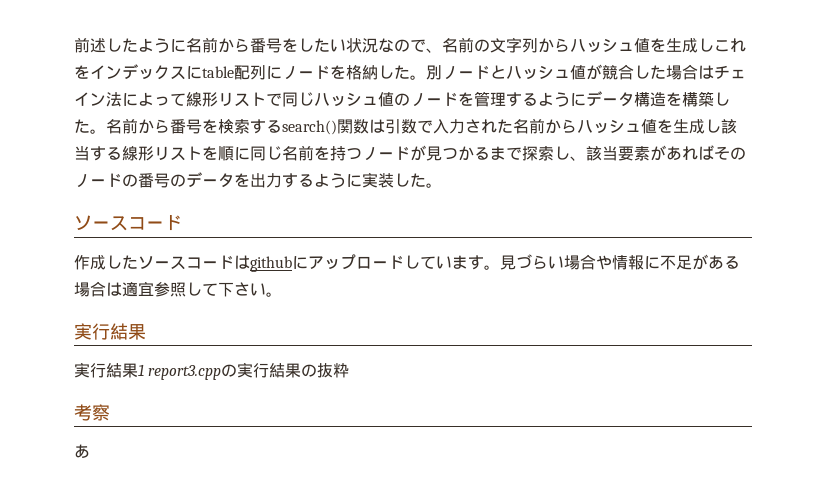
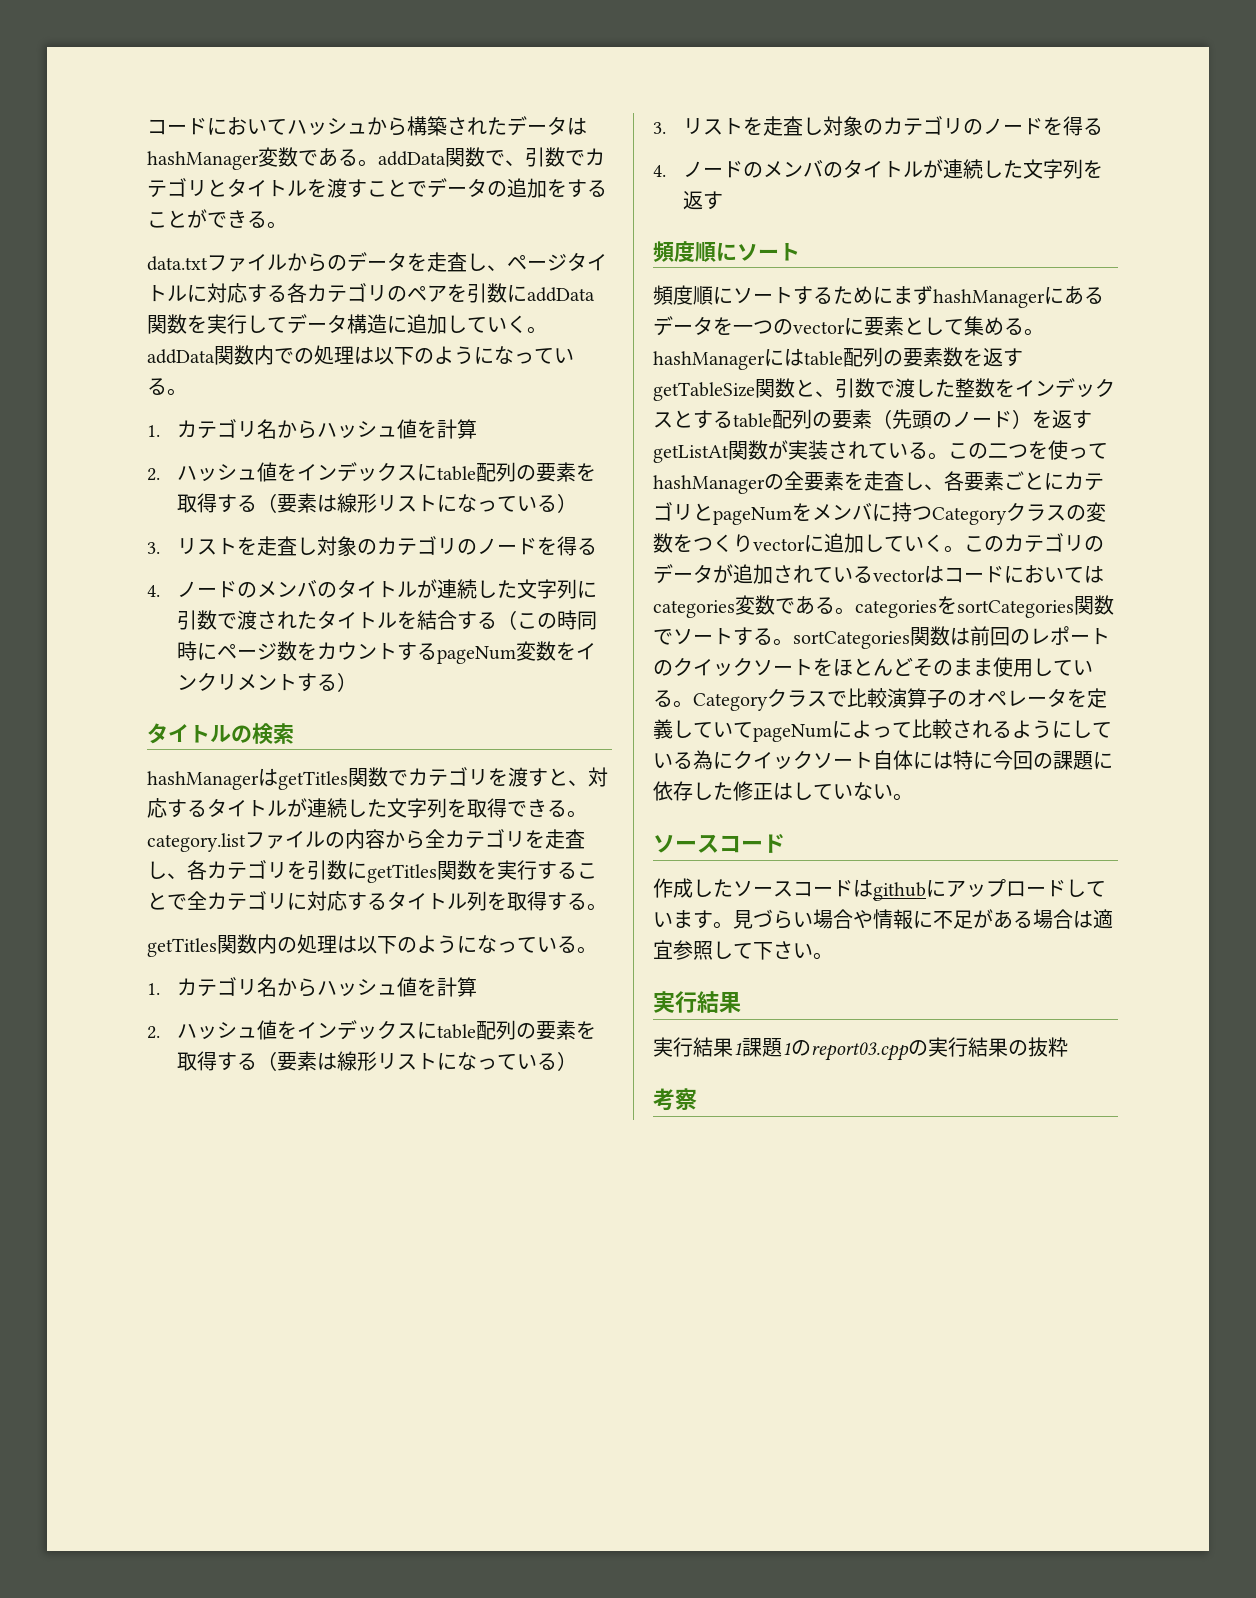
[74,37,746,53] [74,64,746,80] [74,91,730,107] [74,118,737,135] [74,145,746,161] [74,172,426,188] 前述したように名前から番号をしたい状況なので、名前の文字列からハッシュ値を生成しこれをインデックスにtable配列にノードを格納した。別ノードとハッシュ値が競合した場合はチェイン法によって線形リストで同じハッシュ値のノードを管理するようにデータ構造を構築した。名前から番号を検索するsearch()関数は引数で入力された名前からハッシュ値を生成し該当する線形リストを順に同じ名前を持つノードが見つかるまで探索し、該当要素があればそのノードの番号のデータを出力するように実装した -> [147,116,587,136] [147,147,605,170] [147,178,607,198] [147,209,287,229] [147,252,607,272] [147,283,595,303] [147,314,547,334] [147,345,574,365] [147,378,187,396] [147,419,477,439] [147,462,596,482] [176,493,577,513] [147,536,597,556] [147,579,597,599] [176,610,597,630] [176,641,596,664] [176,672,357,692] [147,723,294,744] [147,767,608,790] [147,798,587,818] [147,829,585,852] [147,860,597,883] [147,891,607,911] [147,934,597,957] [147,977,477,997] [147,1020,596,1040] [176,1051,577,1071] [653,116,1103,136] [653,159,1103,179] [682,191,723,210] [653,241,800,262] [653,285,1104,308] [653,316,1044,336] [653,347,1023,370] [653,378,1115,401] [653,409,1092,429] [653,440,1108,463] [653,471,1104,494] [653,502,1106,525] [653,533,1104,553] [653,564,1104,584] [653,595,1114,618] [653,626,1110,649] [653,657,1093,677] [653,688,1107,711] [653,719,1112,742] [653,750,1113,770] [653,781,893,801] コードにおいてハッシュから構築されたデータはhashManager変数である。addData関数で、引数でカテゴリとタイトルを渡すことでデータの追加をすることができる。 // data.txtファイルからのデータを走査し、ページタイトルに対応する各カテゴリのペアを引数にaddData関数を実行してデータ構造に追加していく。addData関数内での処理は以下のようになっている。 // 1.カテゴリ名からハッシュ値を計算 // 2.ハッシュ値をインデックスにtable配列の要素を取得する（要素は線形リストになっている） // 3.リストを走査し対象のカテゴリのノードを得る // 4.ノードのメンバのタイトルが連続した文字列に引数で渡されたタイトルを結合する（この時同時にページ数をカウントするpageNum変数をインクリメントする） // タイトルの検索 // hashManagerはgetTitles関数でカテゴリを渡すと、対応するタイトルが連続した文字列を取得できる。category.listファイルの内容から全カテゴリを走査し、各カテゴリを引数にgetTitles関数を実行することで全カテゴリに対応するタイトル列を取得する。 // getTitles関数内の処理は以下のようになっている。 // 1.カテゴリ名からハッシュ値を計算 // 2.ハッシュ値をインデックスにtable配列の要素を取得する（要素は線形リストになっている） // 3.リストを走査し対象のカテゴリのノードを得る // 4.ノードのメンバのタイトルが連続した文字列を返す // 頻度順にソート // 頻度順にソートするためにまずhashManagerにあるデータを一つのvectorに要素として集める。hashManagerにはtable配列の要素数を返すgetTableSize関数と、引数で渡した整数をインデックスとするtable配列の要素（先頭のノード）を返すgetListAt関数が実装されている。この二つを使ってhashManagerの全要素を走査し、各要素ごとにカテゴリとpageNumをメンバに持つCategoryクラスの変数をつくりvectorに追加していく。このカテゴリのデータが追加されているvectorはコードにおいてはcategories変数である。categoriesをsortCategories関数でソートする。sortCategories関数は前回のレポートのクイックソートをほとんどそのまま使用している。Categoryクラスで比較演算子のオペレータを定義していてpageNumによって比較されるようにしている為にクイックソート自体には特に今回の課題に依存した修正はしていない
[148,365,222,380] report3.cpp -> [742,1038,909,1061] 課題1のreport03.cpp
[74,444,90,458] // あ -> (697, 1099) none

